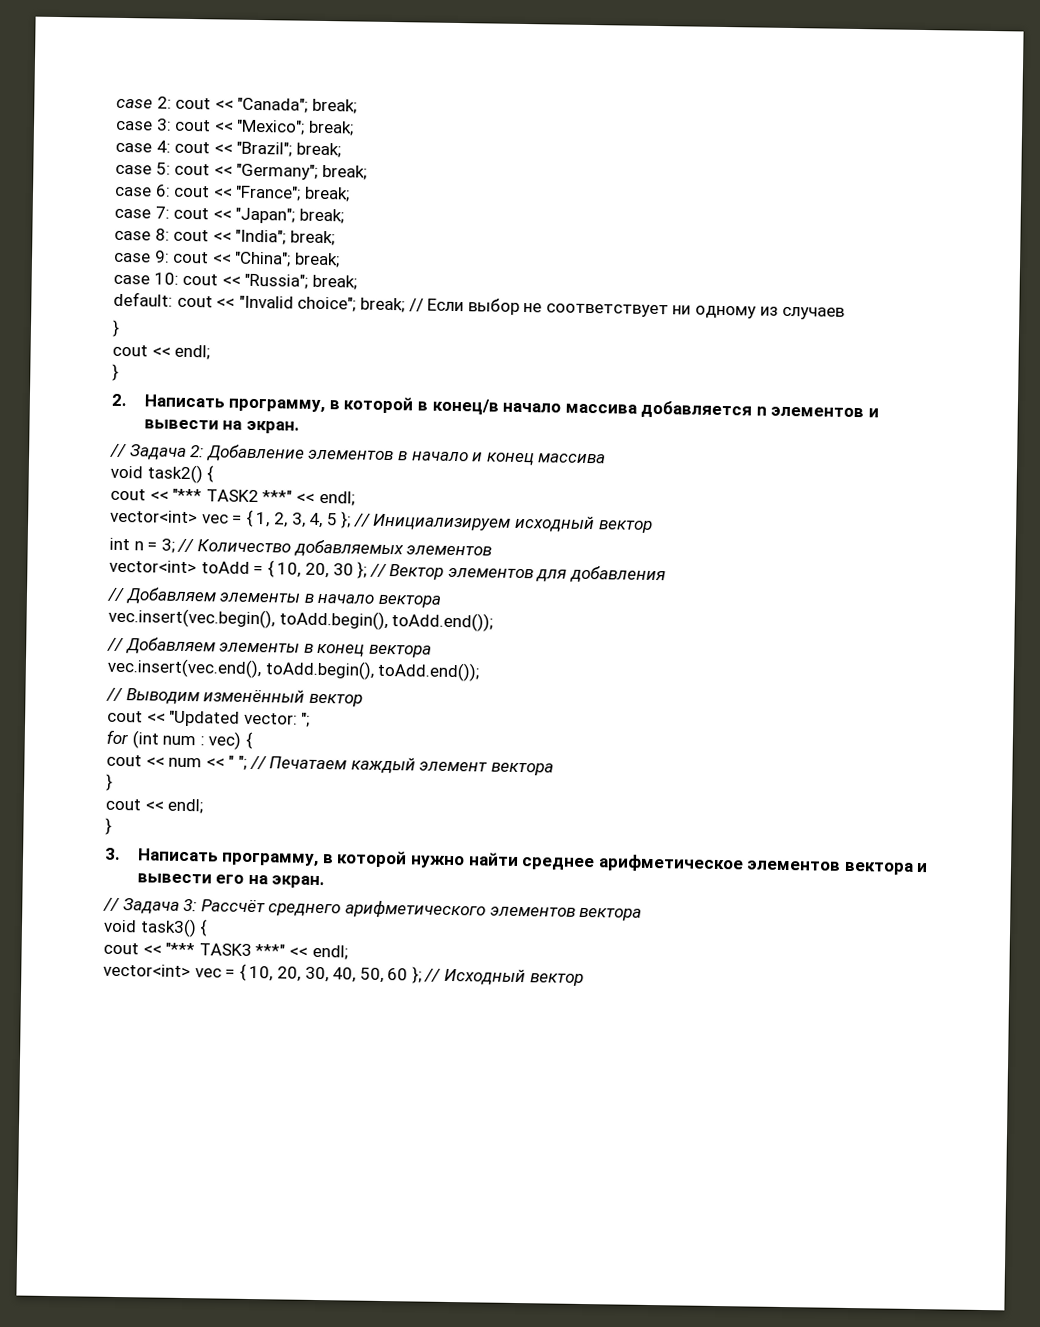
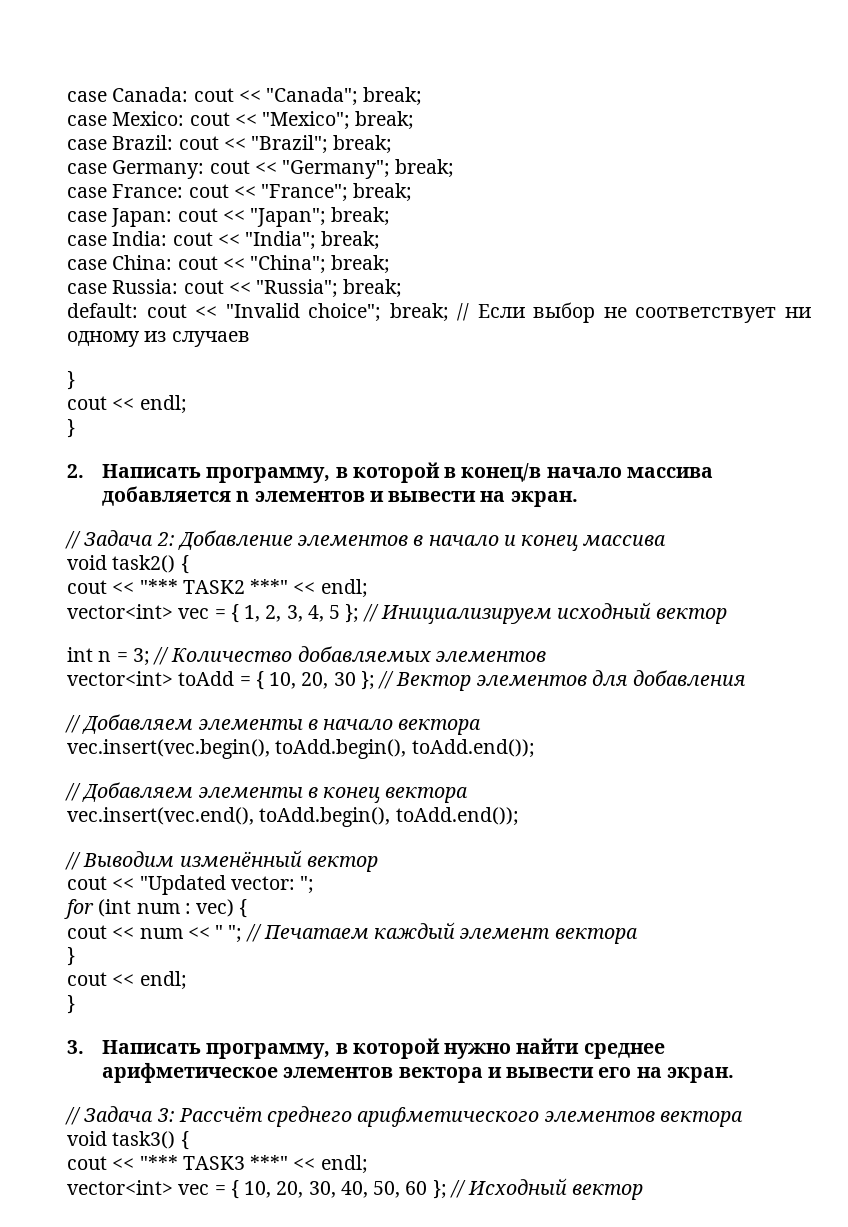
[116,96,172,109] case 2: -> [67,87,189,102] case Canada:
[155,118,172,131] 3: -> [112,111,185,126] Mexico:
[155,140,171,153] 4: -> [112,135,174,150] Brazil:
[155,162,171,175] 5: -> [112,160,205,179] Germany:
[154,184,171,197] 6: -> [112,184,184,198] France:
[154,206,170,219] 7: -> [111,208,173,227] Japan:
[154,228,170,241] 8: -> [112,231,168,246] India:
[153,250,170,263] 9: -> [112,255,173,270] China:
[153,272,179,285] 10: -> [112,279,179,294] Russia:

